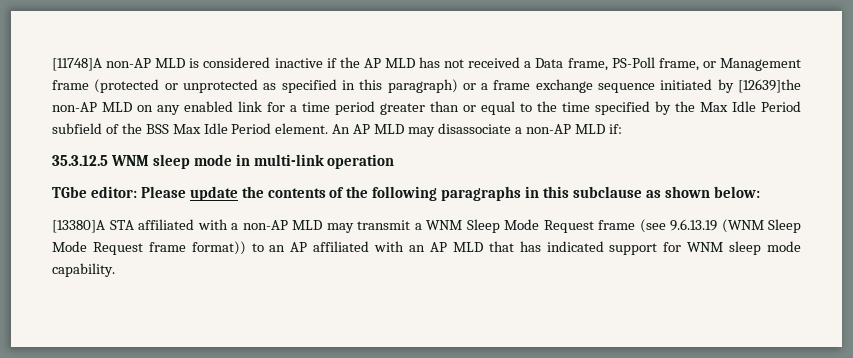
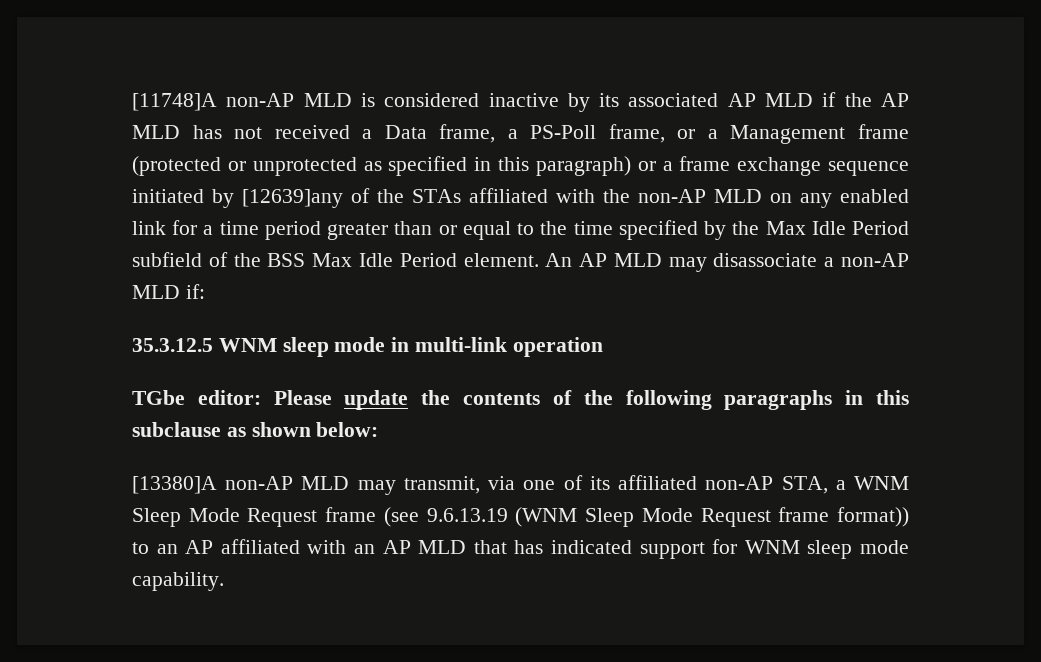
(323, 63) none -> [567,93,814,112] by its associated AP MLD
(608, 64) none -> [507,129,518,139] a
(716, 64) none -> [707,129,718,139] a
[738,79,801,93] [12639]the -> [242,188,630,208] [12639]any of the STAs affiliated with the
[109,219,410,233] STA affiliated with a non-AP MLD may transmit -> [225,475,828,495] non-AP MLD may transmit, via one of its affiliated non-AP STA,

